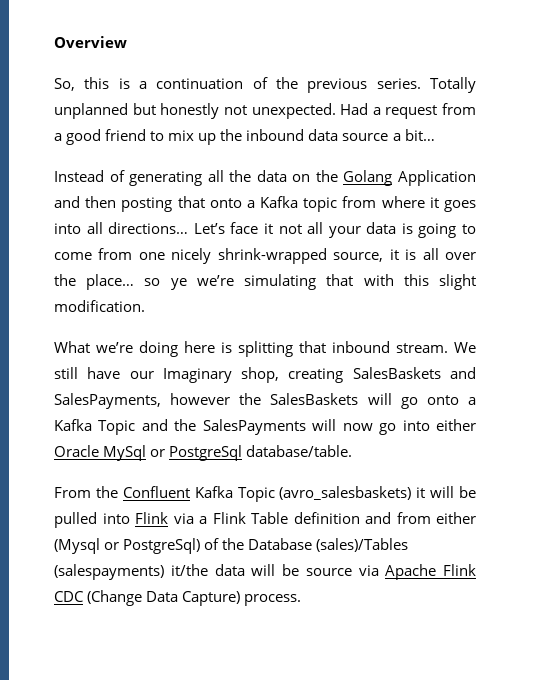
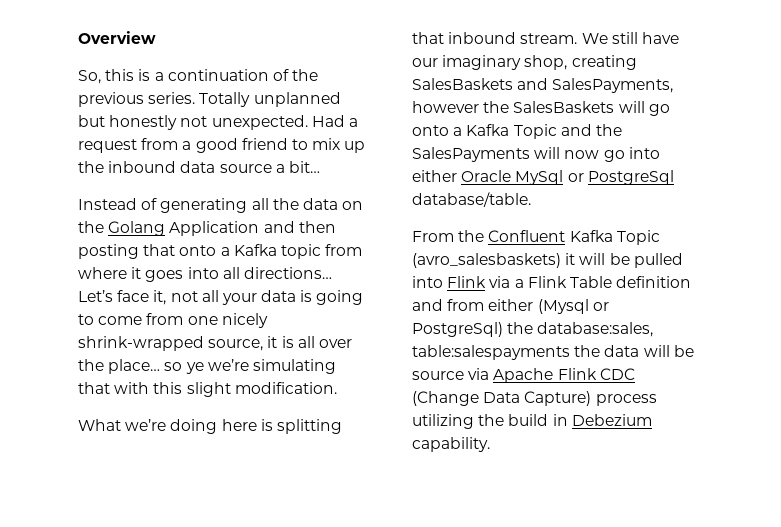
[263,223,273,234] it -> [153,290,167,305] it,
[162,368,232,383] Imaginary -> [442,55,522,70] imaginary
[204,538,409,552] [54,564,208,580] of the Database (sales)/Tables (salespayments) it/the -> [507,322,654,337] [412,345,601,360] the database:sales, table:salespayments the
[244,594,302,606] process. -> [595,394,657,406] [412,414,652,429] [412,437,490,452] process utilizing the build in Debezium capability.

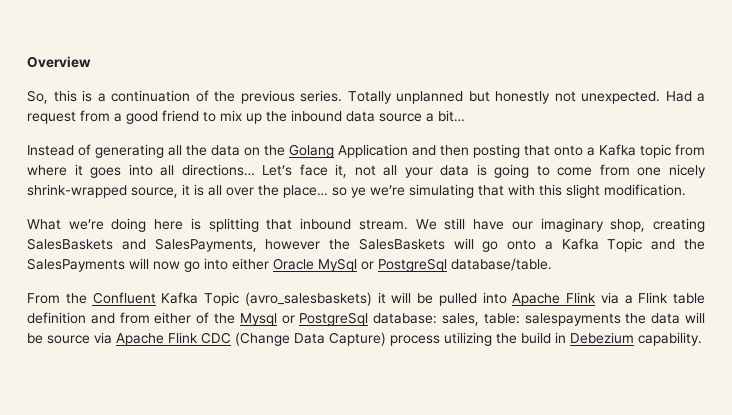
(443, 282) none -> [512,293,561,306] Apache
[569,276,612,288] Table -> [673,293,705,304] table
[537,299,609,314] [412,322,654,337] [412,345,570,360] (Mysql or PostgreSql) the database:sales, table:salespayments -> [196,312,621,326] of the Mysql or PostgreSql database: sales, table: salespayments

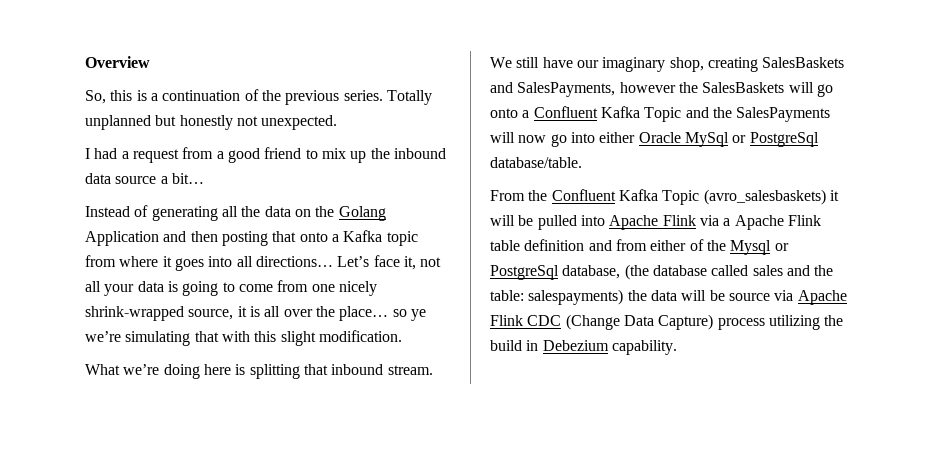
[665,91,692,102] Had -> [85,148,118,159] // I had
(553, 245) none -> [533,106,598,118] Confluent
(633, 299) none -> [734,215,784,230] Apache
[373,313,621,326] database: sales, table: salespayments -> [562,264,834,280] [490,289,624,305] database, (the database called sales and the table: salespayments)

